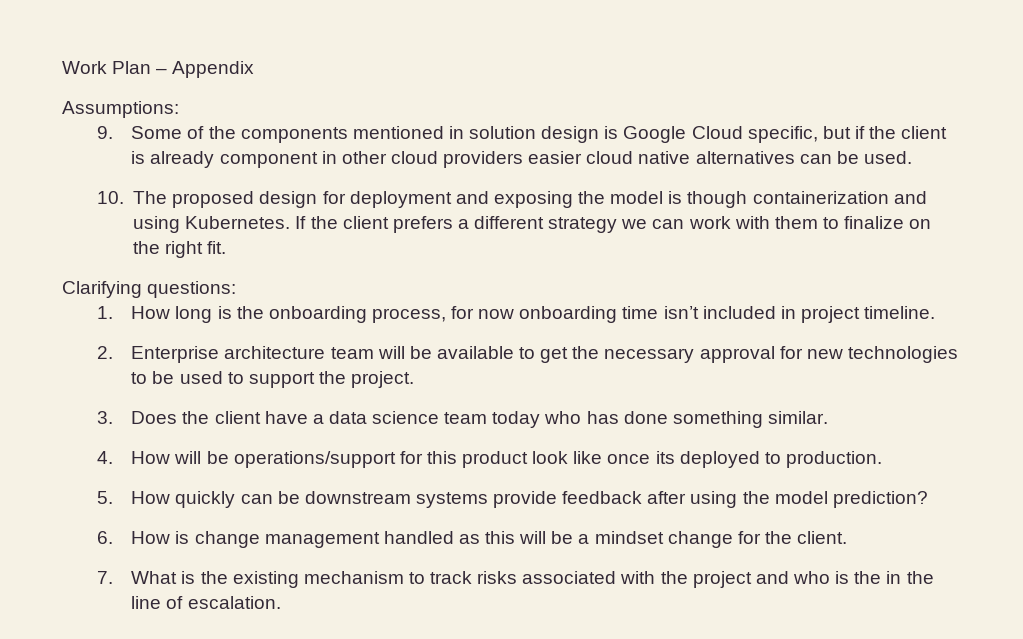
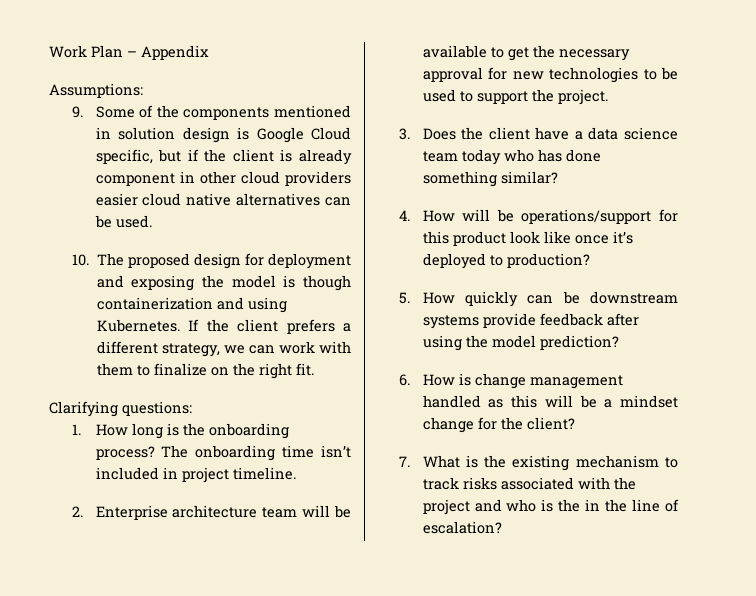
[548,217,618,233] strategy -> [161,343,220,357] strategy,
[371,306,515,323] process, for now -> [95,445,189,460] process? The
[767,411,828,424] similar. -> [500,171,558,184] similar?
[655,451,675,464] its -> [612,231,633,244] it’s
[785,451,882,468] production. -> [506,253,590,268] production?
[797,531,848,544] client. -> [526,417,575,430] client?
[187,596,281,609] escalation. -> [422,521,502,534] escalation?

